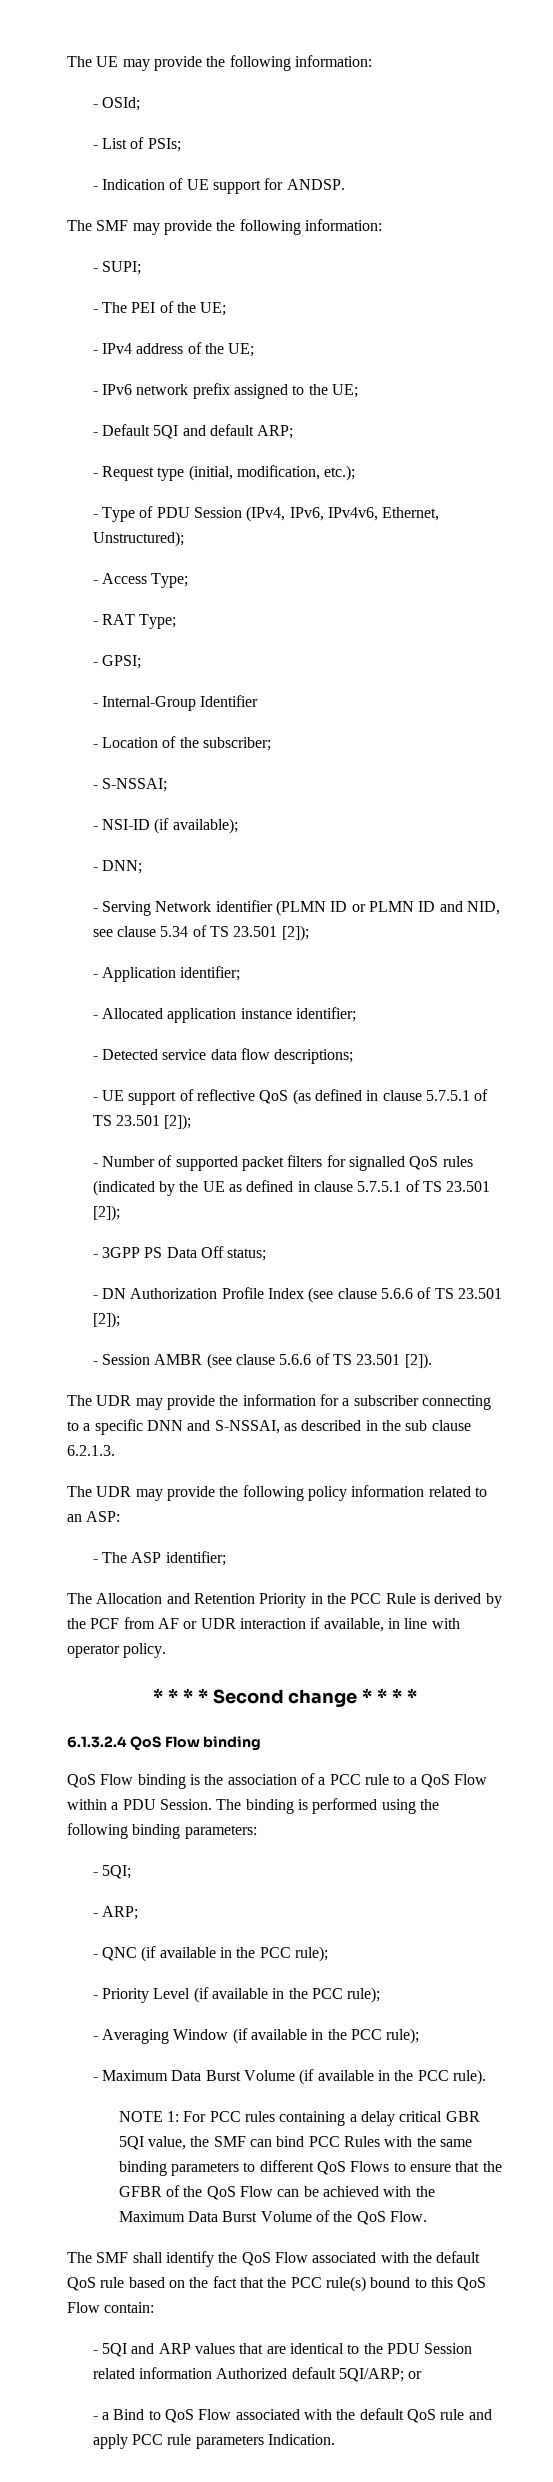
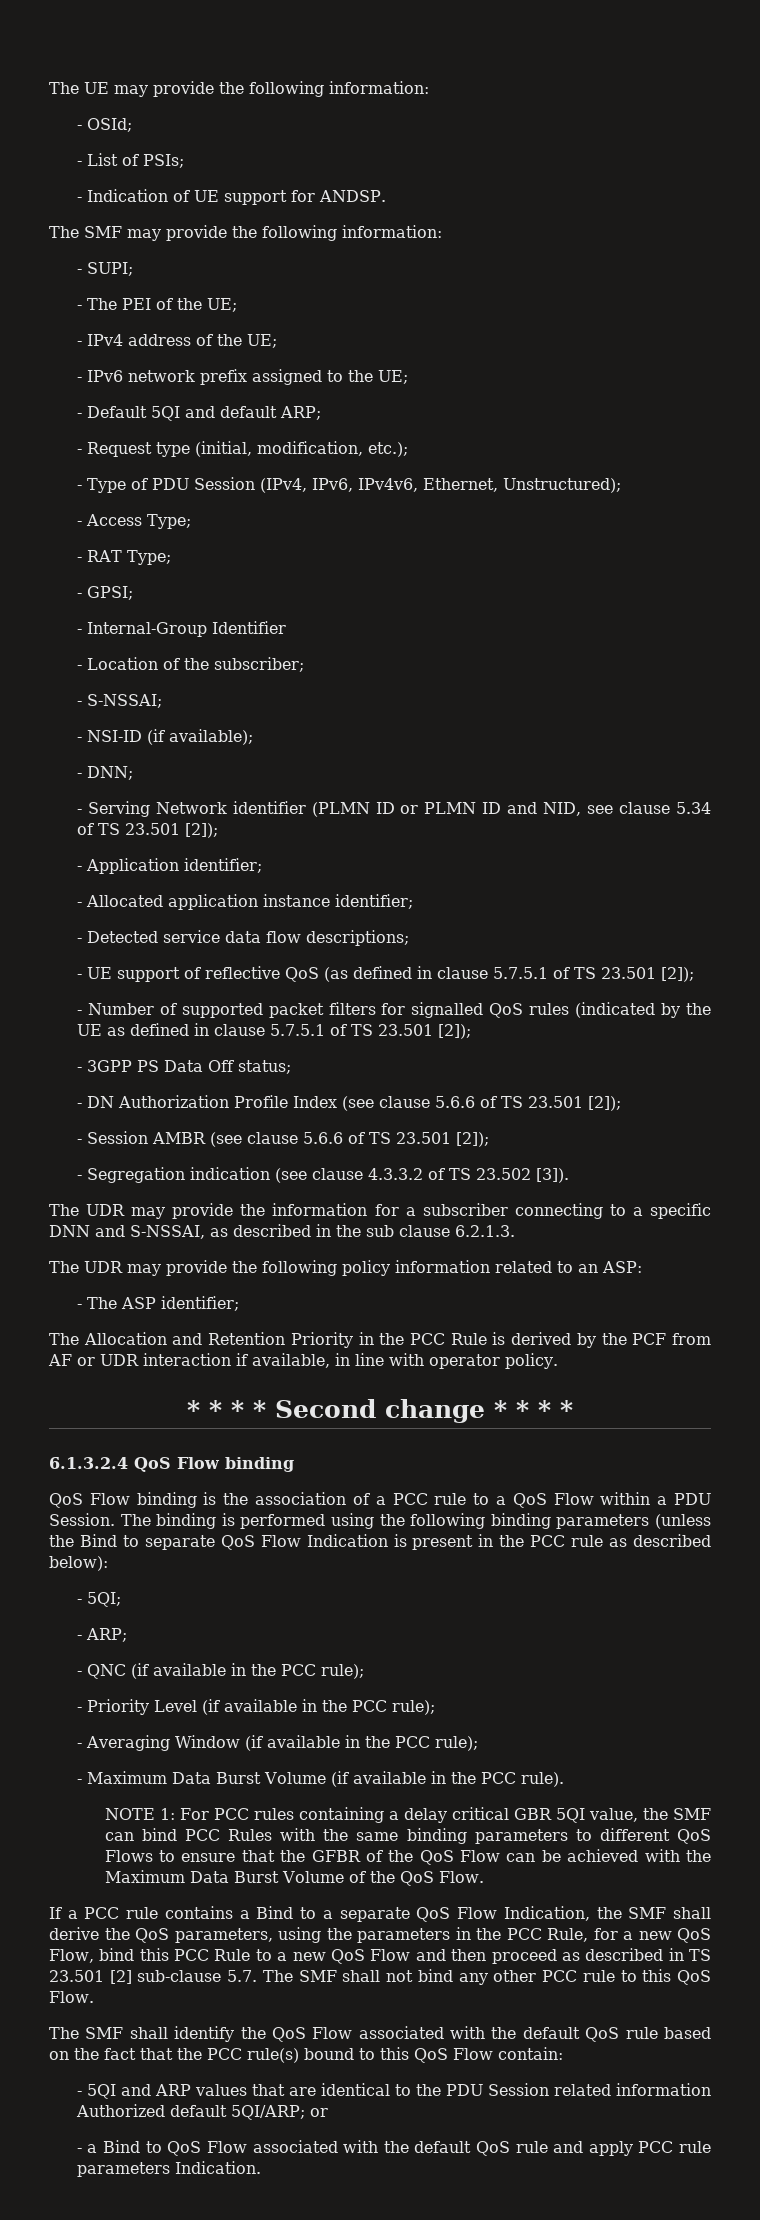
[404,1353,432,1369] [2]). -> [455,1132,489,1147] [76,1167,569,1183] [2]); // - Segregation indication (see clause 4.3.3.2 of TS 23.502 [3]).
[184,1825,257,1839] parameters: -> [556,1514,712,1529] [49,1534,712,1550] [49,1556,108,1571] parameters (unless the Bind to separate QoS Flow Indication is present in the PCC rule as described below):
(427, 2216) none -> [49,1906,712,1922] [49,1927,711,1943] [49,1948,711,1964] [49,1969,712,1985] [49,1991,94,2003] // If a PCC rule contains a Bind to a separate QoS Flow Indication, the SMF shall derive the QoS parameters, using the parameters in the PCC Rule, for a new QoS Flow, bind this PCC Rule to a new QoS Flow and then proceed as described in TS 23.501 [2] sub-clause 5.7. The SMF shall not bind any other PCC rule to this QoS Flow.

